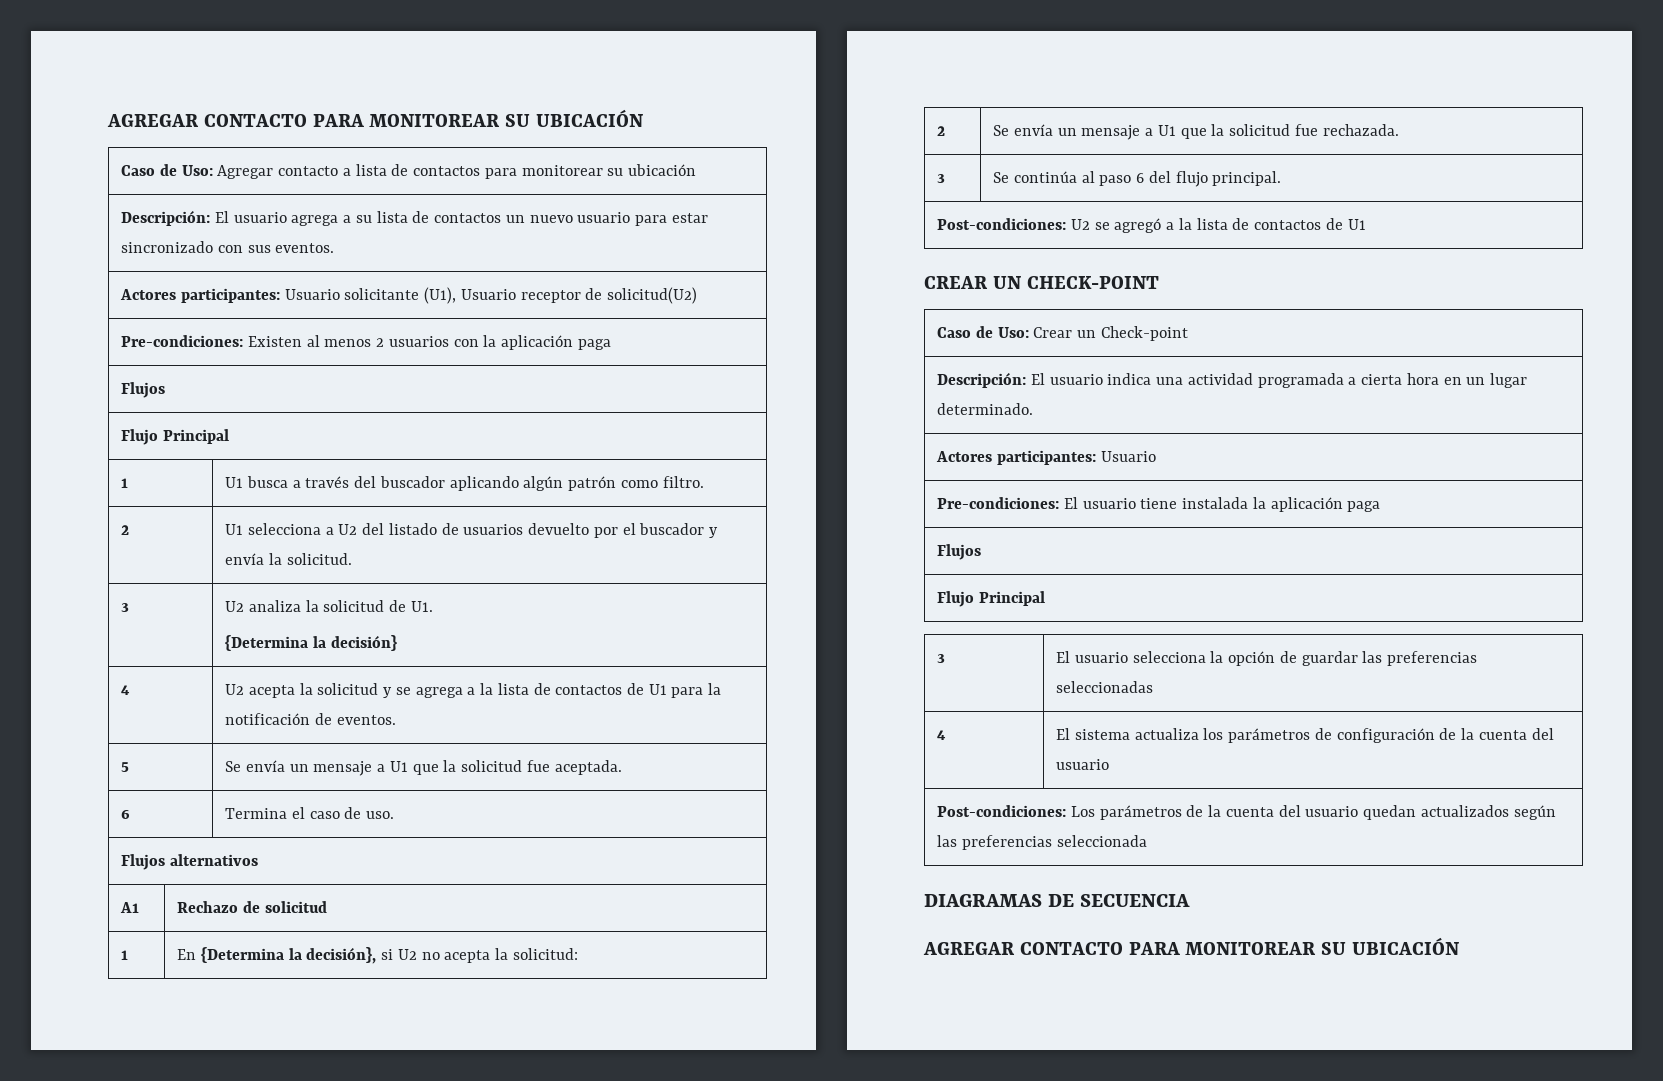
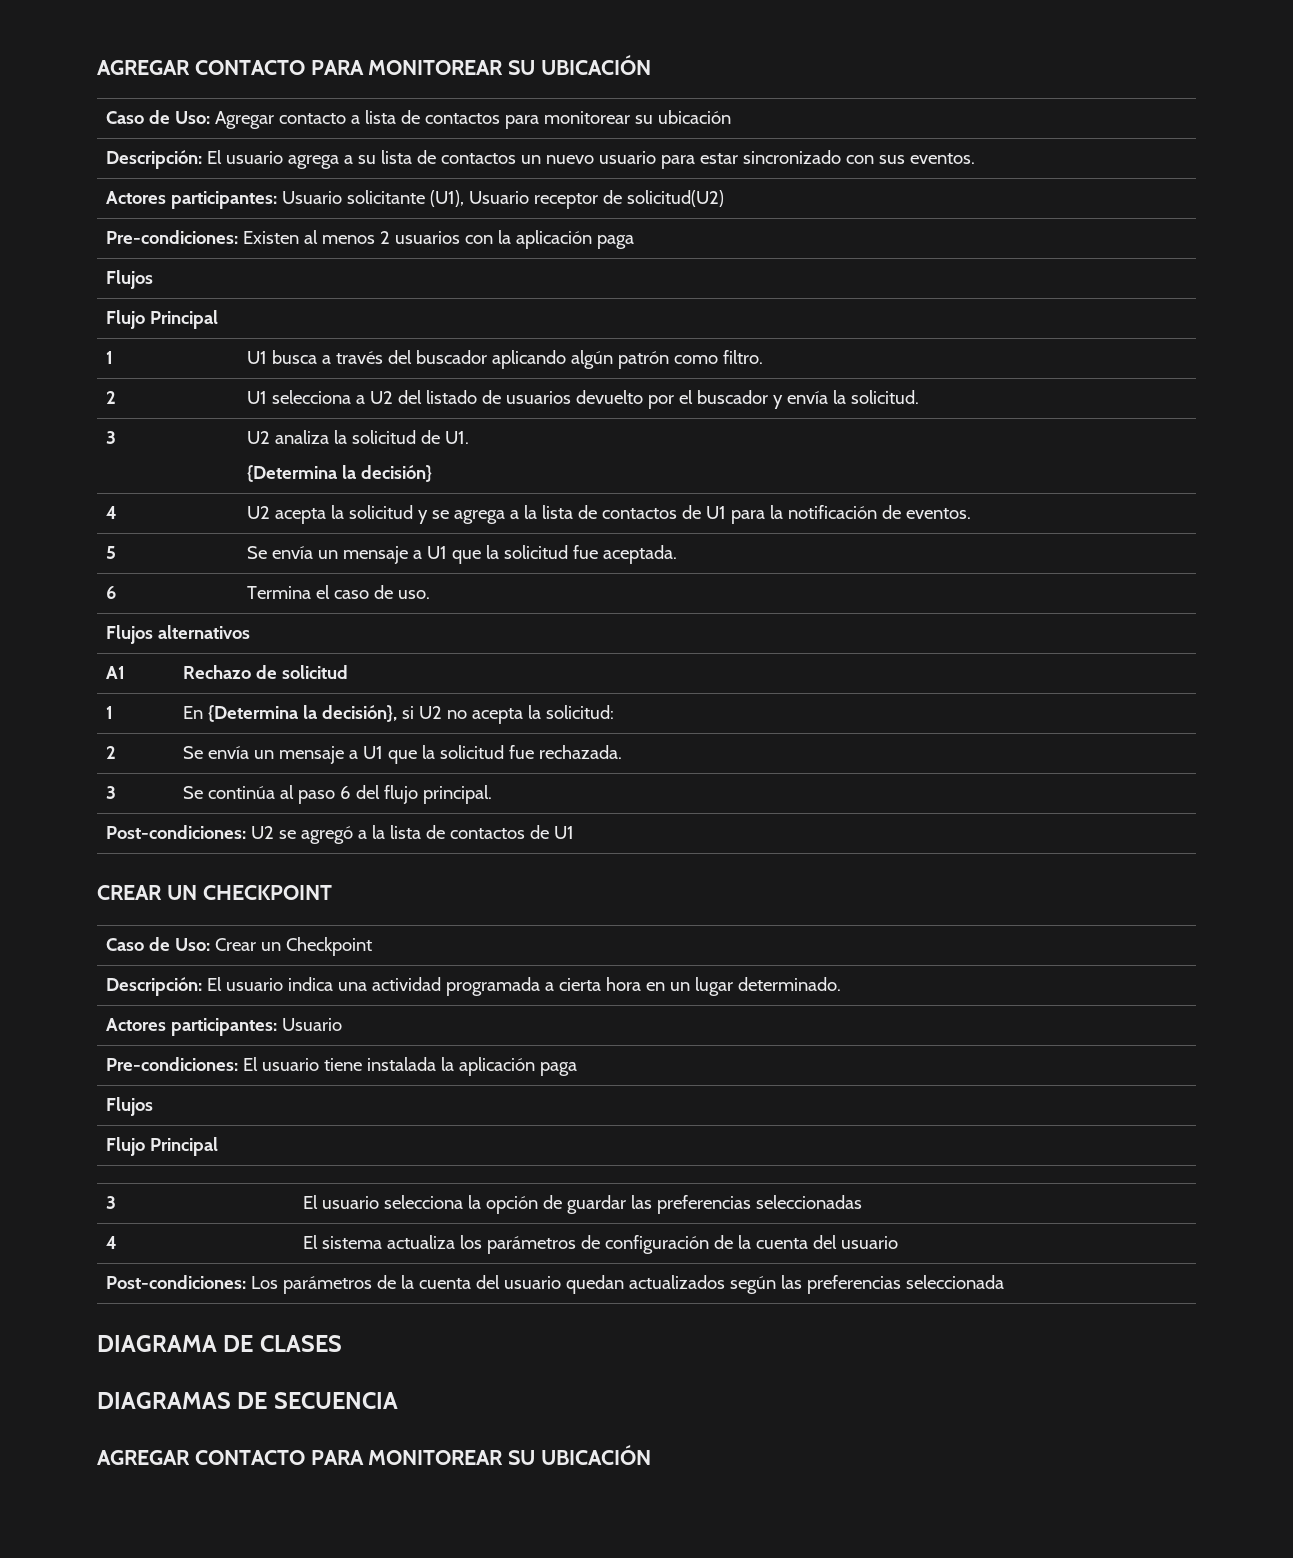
[1026,276,1159,289] CHECK-POINT -> [202,885,332,900] CHECKPOINT
[1100,326,1188,341] Check-point -> [286,937,373,956] Checkpoint
(1147, 841) none -> [97,1335,342,1352] // DIAGRAMA DE CLASES

